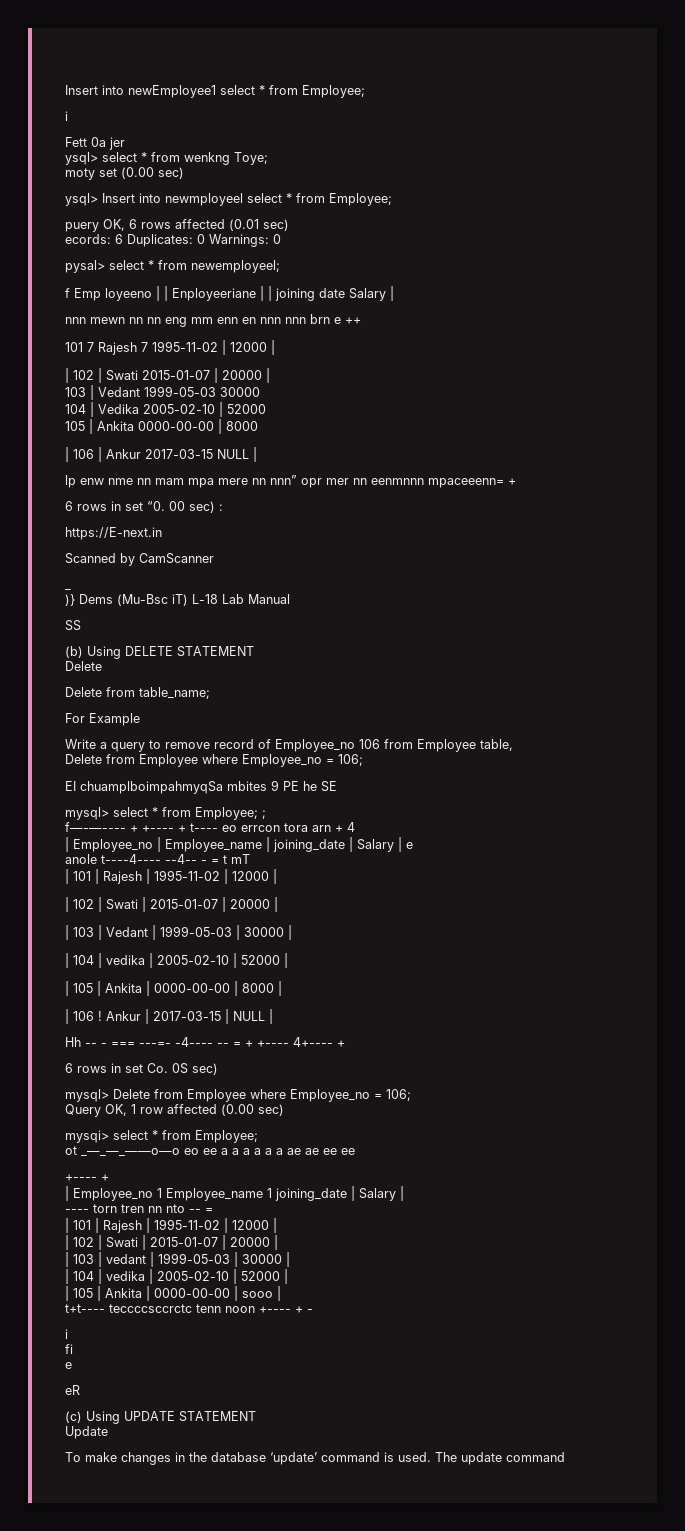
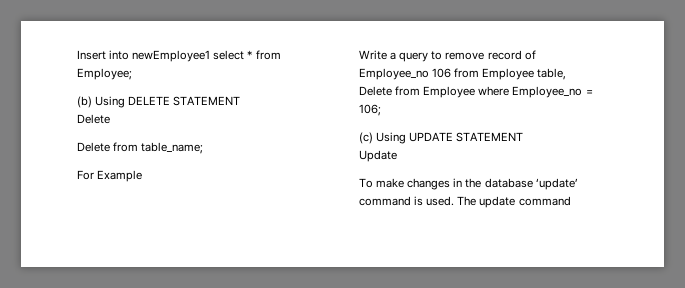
[65,111,68,121] [65,137,125,150] [65,152,268,165] [65,167,184,180] [65,193,392,206] [65,219,289,232] [65,234,281,247] [65,260,280,273] [65,286,394,301] [65,314,361,327] [65,340,275,355] [65,368,270,383] [65,385,260,400] [65,402,266,417] [65,419,258,434] [65,447,257,462] [65,475,516,488] [65,501,223,513] [65,527,162,540] [65,553,214,566] [65,589,71,591] [65,594,290,606] [65,620,81,631] // i // Fett 0a jer // ysql> select * from wenkng Toye; // moty set (0.00 sec) // ysql> Insert into newmployeel select * from Employee; // puery OK, 6 rows affected (0.01 sec) // ecords: 6 Duplicates: 0 Warnings: 0 // pysal> select * from newemployeel; // f Emp loyeeno | | Enployeeriane | | joining date Salary | // nnn mewn nn nn eng mm enn en nnn nnn brn e ++ // 101 7 Rajesh 7 1995-11-02 | 12000 | // | 102 | Swati 2015-01-07 | 20000 | // 103 | Vedant 1999-05-03 30000 // 104 | Vedika 2005-02-10 | 52000 // 105 | Ankita 0000-00-00 | 8000 // | 106 | Ankur 2017-03-15 NULL | // lp enw nme nn mam mpa mere nn nnn” opr mer nn eenmnnn mpaceeenn= + // 6 rows in set “0. 00 sec) : // https://E-next.in // Scanned by CamScanner // _ // )} Dems (Mu-Bsc iT) L-18 Lab Manual // SS -> (132, 74) none
[65,780,337,794] [65,807,266,820] [65,822,355,832] [65,837,413,852] [65,854,250,864] [65,869,277,884] [65,897,278,912] [65,925,292,940] [65,953,288,968] [65,981,282,996] [65,1009,273,1024] [65,1037,345,1047] [65,1063,218,1075] [65,1089,411,1102] [65,1104,284,1117] [65,1130,258,1143] [65,1146,355,1157] [65,1174,109,1181] [65,1186,404,1201] [65,1204,213,1213] [65,1218,277,1233] [65,1235,278,1250] [65,1252,290,1267] [65,1269,288,1284] [65,1286,281,1301] [65,1304,313,1313] [65,1329,68,1339] [65,1344,73,1354] [65,1362,72,1369] [65,1385,80,1395] // EI chuamplboimpahmyqSa mbites 9 PE he SE // mysql> select * from Employee; ; // f—-—---- + +---- + t---- eo errcon tora arn + 4 // | Employee_no | Employee_name | joining_date | Salary | e // anole t----4---- --4-- - = t mT // | 101 | Rajesh | 1995-11-02 | 12000 | // | 102 | Swati | 2015-01-07 | 20000 | // | 103 | Vedant | 1999-05-03 | 30000 | // | 104 | vedika | 2005-02-10 | 52000 | // | 105 | Ankita | 0000-00-00 | 8000 | // | 106 ! Ankur | 2017-03-15 | NULL | // Hh -- - === ---=- -4---- -- = + +---- 4+---- + // 6 rows in set Co. 0S sec) // mysql> Delete from Employee where Employee_no = 106; // Query OK, 1 row affected (0.00 sec) // mysqi> select * from Employee; // ot _—_—_——o—o eo ee a a a a a a ae ae ee ee // +---- + // | Employee_no 1 Employee_name 1 joining_date | Salary | // ---- torn tren nn nto -- = // | 101 | Rajesh | 1995-11-02 | 12000 | // | 102 | Swati | 2015-01-07 | 20000 | // | 103 | vedant | 1999-05-03 | 30000 | // | 104 | vedika | 2005-02-10 | 52000 | // | 105 | Ankita | 0000-00-00 | sooo | // t+t---- teccccsccrctc tenn noon +---- + - // i // fi // e // eR -> (381, 110) none

